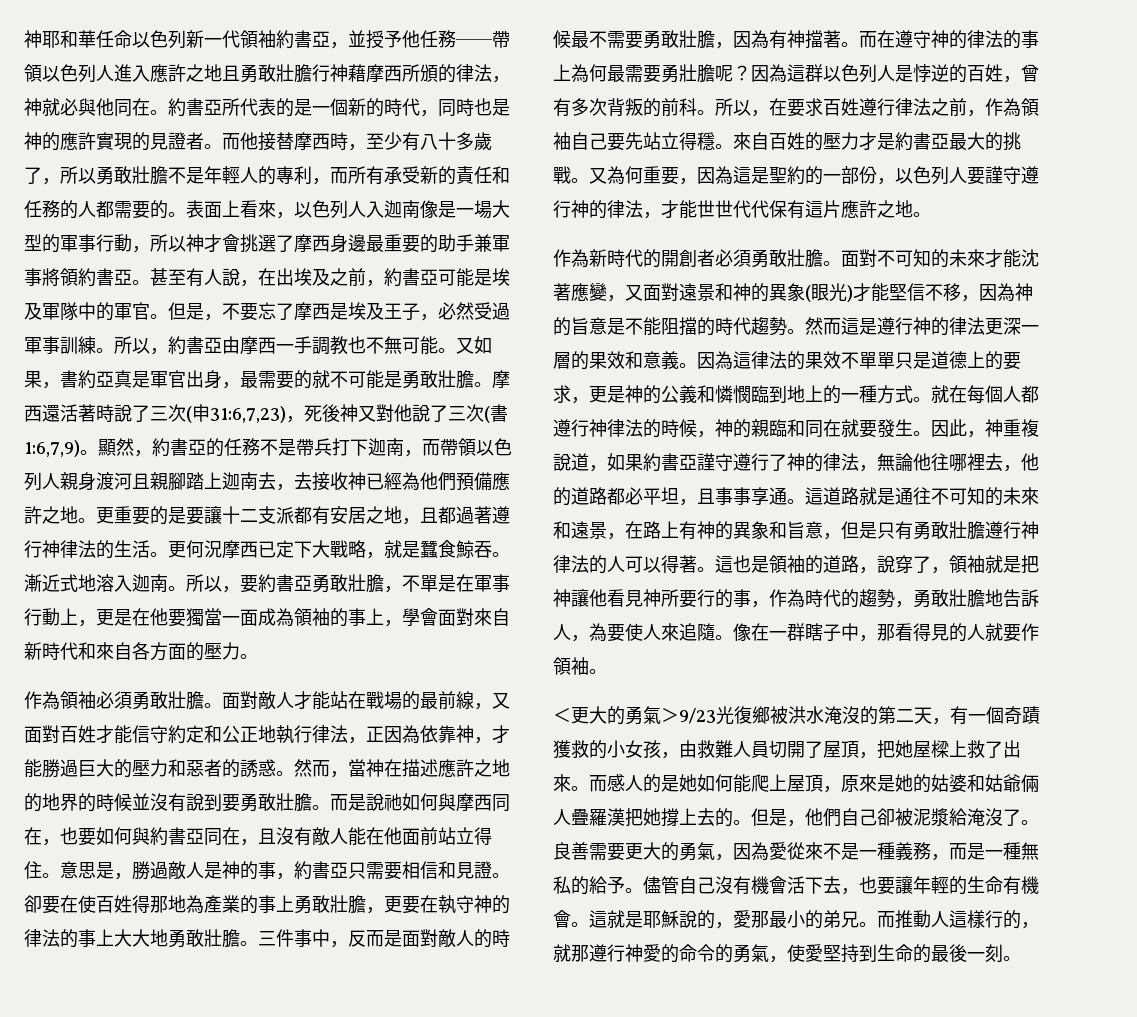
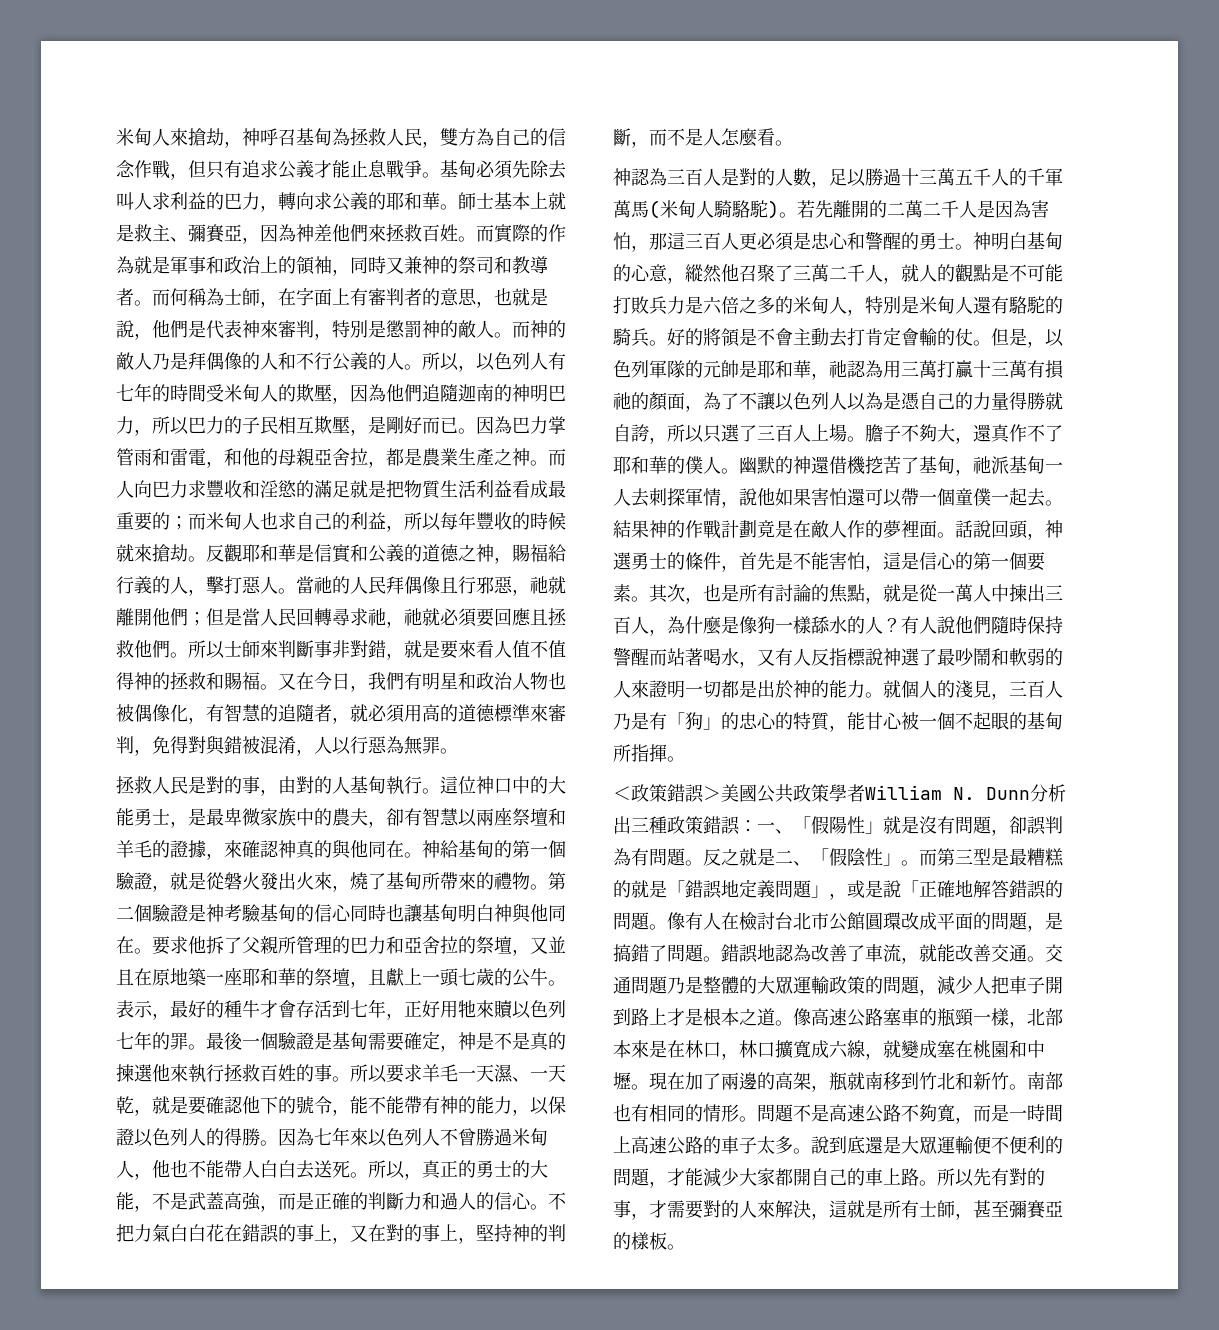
[24,30,510,49] [24,64,510,83] [24,98,510,117] [24,132,492,151] [24,166,510,185] [24,200,510,219] [24,234,510,253] [24,268,510,287] [24,302,510,321] [24,336,492,355] [24,370,510,389] [24,404,508,423] [24,438,512,457] [24,472,510,491] [24,506,510,525] [24,540,510,559] [24,574,510,593] [24,608,510,627] [24,642,258,661] [24,691,510,710] [24,725,510,744] [24,759,510,778] [24,793,510,812] [24,827,492,846] [24,861,510,880] [24,895,510,914] [24,929,510,948] [553,30,1039,49] [553,64,1039,83] [553,98,1039,117] [553,132,1021,151] [553,166,1039,185] [553,200,931,219] [553,249,1039,268] [553,282,1033,302] [553,317,1039,336] [553,351,1021,370] [553,385,1039,404] [553,419,1039,438] [553,453,1039,472] [553,487,1039,506] [553,521,1039,540] [553,555,1039,574] [553,589,1039,608] [553,623,1039,642] [553,657,607,675] [553,706,1040,725] [553,740,1021,759] [553,774,1039,793] [553,808,1039,827] [553,842,1039,861] [553,876,1039,895] [553,910,1039,929] [553,944,1003,963] 神耶和華任命以色列新一代領袖約書亞，並授予他任務──帶領以色列人進入應許之地且勇敢壯膽行神藉摩西所頒的律法，神就必與他同在。約書亞所代表的是一個新的時代，同時也是神的應許實現的見證者。而他接替摩西時，至少有八十多歲了，所以勇敢壯膽不是年輕人的專利，而所有承受新的責任和任務的人都需要的。表面上看來，以色列人入迦南像是一場大型的軍事行動，所以神才會挑選了摩西身邊最重要的助手兼軍事將領約書亞。甚至有人說，在出埃及之前，約書亞可能是埃及軍隊中的軍官。但是，不要忘了摩西是埃及王子，必然受過軍事訓練。所以，約書亞由摩西一手調教也不無可能。又如果，書約亞真是軍官出身，最需要的就不可能是勇敢壯膽。摩西還活著時說了三次(申31:6,7,23)，死後神又對他說了三次(書1:6,7,9)。顯然，約書亞的任務不是帶兵打下迦南，而帶領以色列人親身渡河且親腳踏上迦南去，去接收神已經為他們預備應許之地。更重要的是要讓十二支派都有安居之地，且都過著遵行神律法的生活。更何況摩西已定下大戰略，就是蠶食鯨吞。漸近式地溶入迦南。所以，要約書亞勇敢壯膽，不單是在軍事行動上，更是在他要獨當一面成為領袖的事上，學會面對來自新時代和來自各方面的壓力。 // 作為領袖必須勇敢壯膽。面對敵人才能站在戰場的最前線，又面對百姓才能信守約定和公正地執行律法，正因為依靠神，才能勝過巨大的壓力和惡者的誘惑。然而，當神在描述應許之地的地界的時候並沒有說到要勇敢壯膽。而是說祂如何與摩西同在，也要如何與約書亞同在，且沒有敵人能在他面前站立得住。意思是，勝過敵人是神的事，約書亞只需要相信和見證。卻要在使百姓得那地為產業的事上勇敢壯膽，更要在執守神的律法的事上大大地勇敢壯膽。三件事中，反而是面對敵人的時候最不需要勇敢壯膽，因為有神擋著。而在遵守神的律法的事上為何最需要勇壯膽呢？因為這群以色列人是悖逆的百姓，曾有多次背叛的前科。所以，在要求百姓遵行律法之前，作為領袖自己要先站立得穩。來自百姓的壓力才是約書亞最大的挑戰。又為何重要，因為這是聖約的一部份，以色列人要謹守遵行神的律法，才能世世代代保有這片應許之地。 // 作為新時代的開創者必須勇敢壯膽。面對不可知的未來才能沈著應變，又面對遠景和神的異象(眼光)才能堅信不移，因為神的旨意是不能阻擋的時代趨勢。然而這是遵行神的律法更深一層的果效和意義。因為這律法的果效不單單只是道德上的要求，更是神的公義和憐憫臨到地上的一種方式。就在每個人都遵行神律法的時候，神的親臨和同在就要發生。因此，神重複說道，如果約書亞謹守遵行了神的律法，無論他往哪裡去，他的道路都必平坦，且事事享通。這道路就是通往不可知的未來和遠景，在路上有神的異象和旨意，但是只有勇敢壯膽遵行神律法的人可以得著。這也是領袖的道路，說穿了，領袖就是把神讓他看見神所要行的事，作為時代的趨勢，勇敢壯膽地告訴人，為要使人來追隨。像在一群瞎子中，那看得見的人就要作領袖。 // ＜更大的勇氣＞9/23光復鄉被洪水淹沒的第二天，有一個奇蹟獲救的小女孩，由救難人員切開了屋頂，把她屋樑上救了出來。而感人的是她如何能爬上屋頂，原來是她的姑婆和姑爺倆人疊羅漢把她撐上去的。但是，他們自己卻被泥漿給淹沒了。良善需要更大的勇氣，因為愛從來不是一種義務，而是一種無私的給予。儘管自己沒有機會活下去，也要讓年輕的生命有機會。這就是耶穌說的，愛那最小的弟兄。而推動人這樣行的，就那遵行神愛的命令的勇氣，使愛堅持到生命的最後一刻 -> [116,128,566,148] [116,160,566,180] [116,192,566,212] [116,224,566,244] [116,256,548,276] [116,287,548,308] [116,320,566,340] [116,352,566,372] [116,383,566,404] [116,416,566,436] [116,448,566,468] [116,480,566,499] [116,511,566,532] [116,544,566,564] [116,576,566,596] [116,608,566,628] [116,640,566,660] [116,672,566,692] [116,704,566,724] [116,735,458,756] [116,776,566,796] [116,808,566,828] [116,839,566,860] [115,872,566,892] [116,903,566,923] [116,936,566,956] [116,968,566,988] [116,999,566,1020] [116,1031,566,1052] [116,1064,566,1083] [116,1096,566,1116] [116,1127,548,1147] [116,1160,548,1180] [116,1192,566,1212] [116,1224,566,1244] [613,128,793,148] [613,168,1063,188] [613,200,1049,219] [613,231,1063,252] [613,264,1063,284] [613,296,1063,316] [612,327,1064,348] [613,360,1064,380] [613,392,1063,412] [613,424,1063,444] [613,456,1063,476] [613,488,1063,508] [613,520,1063,540] [613,552,1045,572] [613,584,1063,604] [613,616,1063,636] [613,647,1063,668] [613,680,1063,700] [613,712,1063,732] [613,744,685,762] [613,784,1066,803] [613,816,1063,836] [613,848,1064,867] [613,879,1063,900] [613,912,1063,932] [613,944,1063,964] [613,976,1063,996] [613,1008,1063,1028] [613,1040,1045,1060] [613,1071,1063,1092] [613,1104,1063,1124] [613,1136,1063,1155] [613,1168,1045,1188] [613,1200,1063,1220] [613,1232,667,1250] 米甸人來搶劫，神呼召基甸為拯救人民，雙方為自己的信念作戰，但只有追求公義才能止息戰爭。基甸必須先除去叫人求利益的巴力，轉向求公義的耶和華。師士基本上就是救主、彌賽亞，因為神差他們來拯救百姓。而實際的作為就是軍事和政治上的領袖，同時又兼神的祭司和教導者。而何稱為士師，在字面上有審判者的意思，也就是說，他們是代表神來審判，特別是懲罰神的敵人。而神的敵人乃是拜偶像的人和不行公義的人。所以，以色列人有七年的時間受米甸人的欺壓，因為他們追隨迦南的神明巴力，所以巴力的子民相互欺壓，是剛好而已。因為巴力掌管雨和雷電，和他的母親亞舍拉，都是農業生產之神。而人向巴力求豐收和淫慾的滿足就是把物質生活利益看成最重要的；而米甸人也求自己的利益，所以每年豐收的時候就來搶劫。反觀耶和華是信實和公義的道德之神，賜福給行義的人，擊打惡人。當祂的人民拜偶像且行邪惡，祂就離開他們；但是當人民回轉尋求祂，祂就必須要回應且拯救他們。所以士師來判斷事非對錯，就是要來看人值不值得神的拯救和賜福。又在今日，我們有明星和政治人物也被偶像化，有智慧的追隨者，就必須用高的道德標準來審判，免得對與錯被混淆，人以行惡為無罪。 // 拯救人民是對的事，由對的人基甸執行。這位神口中的大能勇士，是最卑微家族中的農夫，卻有智慧以兩座祭壇和羊毛的證據，來確認神真的與他同在。神給基甸的第一個驗證，就是從磐火發出火來，燒了基甸所帶來的禮物。第二個驗證是神考驗基甸的信心同時也讓基甸明白神與他同在。要求他拆了父親所管理的巴力和亞舍拉的祭壇，又並且在原地築一座耶和華的祭壇，且獻上一頭七歲的公牛。表示，最好的種牛才會存活到七年，正好用牠來贖以色列七年的罪。最後一個驗證是基甸需要確定，神是不是真的揀選他來執行拯救百姓的事。所以要求羊毛一天濕、一天乾，就是要確認他下的號令，能不能帶有神的能力，以保證以色列人的得勝。因為七年來以色列人不曾勝過米甸人，他也不能帶人白白去送死。所以，真正的勇士的大能，不是武蓋高強，而是正確的判斷力和過人的信心。不把力氣白白花在錯誤的事上，又在對的事上，堅持神的判斷，而不是人怎麼看。 // 神認為三百人是對的人數，足以勝過十三萬五千人的千軍萬馬(米甸人騎駱駝)。若先離開的二萬二千人是因為害怕，那這三百人更必須是忠心和警醒的勇士。神明白基甸的心意，縱然他召聚了三萬二千人，就人的觀點是不可能打敗兵力是六倍之多的米甸人，特別是米甸人還有駱駝的騎兵。好的將領是不會主動去打肯定會輸的仗。但是，以色列軍隊的元帥是耶和華，祂認為用三萬打贏十三萬有損祂的顏面，為了不讓以色列人以為是憑自己的力量得勝就自誇，所以只選了三百人上場。膽子不夠大，還真作不了耶和華的僕人。幽默的神還借機挖苦了基甸，祂派基甸一人去刺探軍情，說他如果害怕還可以帶一個童僕一起去。結果神的作戰計劃竟是在敵人作的夢裡面。話說回頭，神選勇士的條件，首先是不能害怕，這是信心的第一個要素。其次，也是所有討論的焦點，就是從一萬人中揀出三百人，為什麼是像狗一樣舔水的人？有人說他們隨時保持警醒而站著喝水，又有人反指標說神選了最吵鬧和軟弱的人來證明一切都是出於神的能力。就個人的淺見，三百人乃是有「狗」的忠心的特質，能甘心被一個不起眼的基甸所指揮。 // ＜政策錯誤＞美國公共政策學者William N. Dunn分析出三種政策錯誤：一、「假陽性」就是沒有問題，卻誤判為有問題。反之就是二、「假陰性」。而第三型是最糟糕的就是「錯誤地定義問題」，或是說「正確地解答錯誤的問題。像有人在檢討台北市公館圓環改成平面的問題，是搞錯了問題。錯誤地認為改善了車流，就能改善交通。交通問題乃是整體的大眾運輸政策的問題，減少人把車子開到路上才是根本之道。像高速公路塞車的瓶頸一樣，北部本來是在林口，林口擴寬成六線，就變成塞在桃園和中壢。現在加了兩邊的高架，瓶就南移到竹北和新竹。南部也有相同的情形。問題不是高速公路不夠寬，而是一時間上高速公路的車子太多。說到底還是大眾運輸便不便利的問題，才能減少大家都開自己的車上路。所以先有對的事，才需要對的人來解決，這就是所有士師，甚至彌賽亞的樣板

